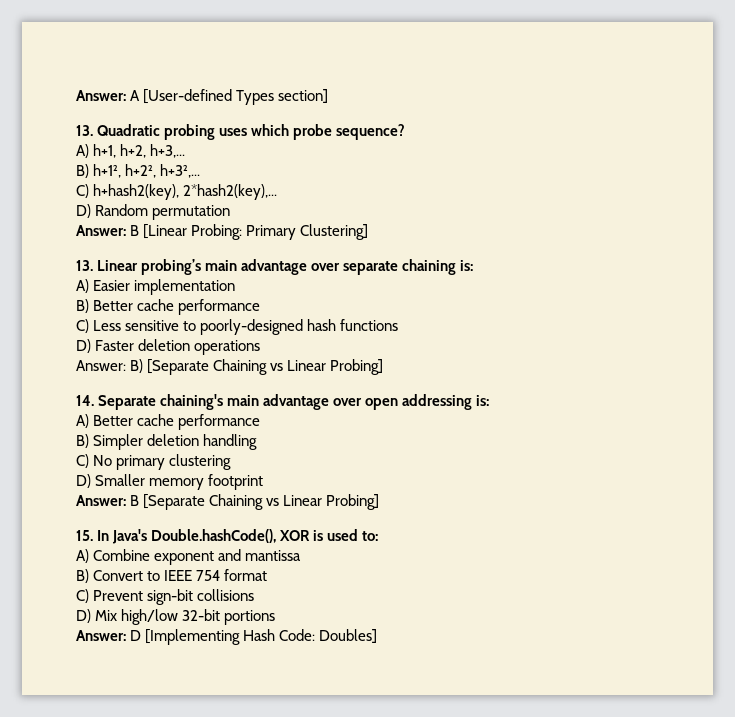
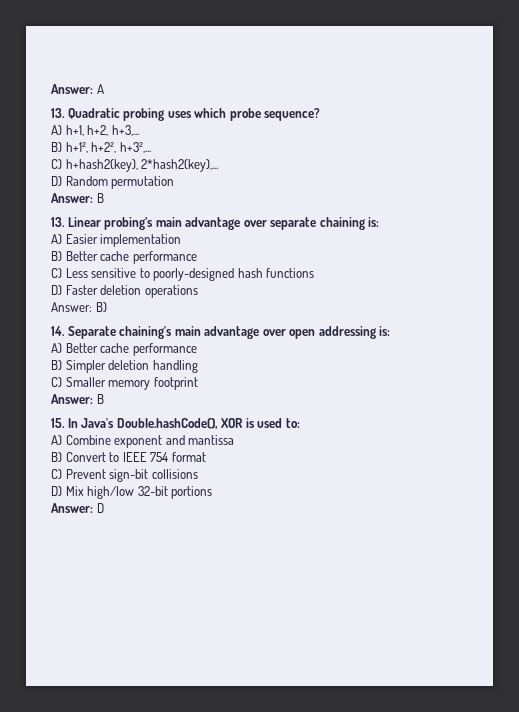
[143,89,329,105] [User-defined Types section] -> (104, 89) none
[143,224,369,240] [Linear Probing: Primary Clustering] -> (104, 198) none
[147,359,384,375] [Separate Chaining vs Linear Probing] -> (107, 307) none
[93,454,232,470] [76,474,91,488] No primary clustering // D) -> (62, 382) none
[143,494,380,510] [Separate Chaining vs Linear Probing] -> (104, 399) none
[145,629,378,645] [Implementing Hash Code: Doubles] -> (104, 508) none

